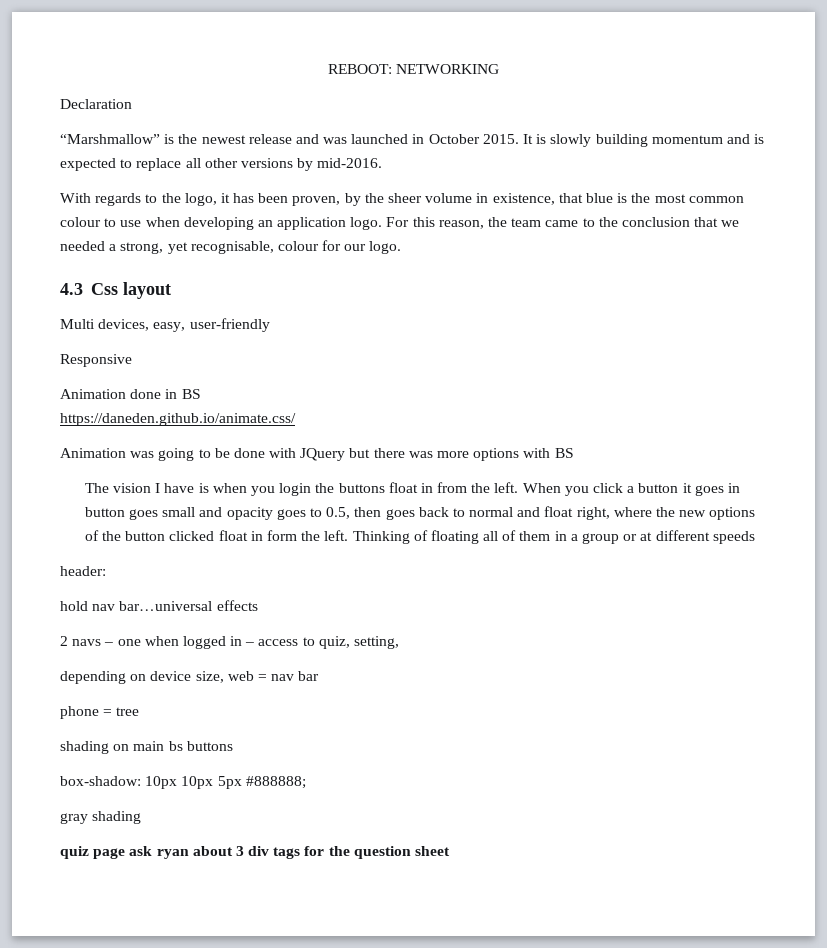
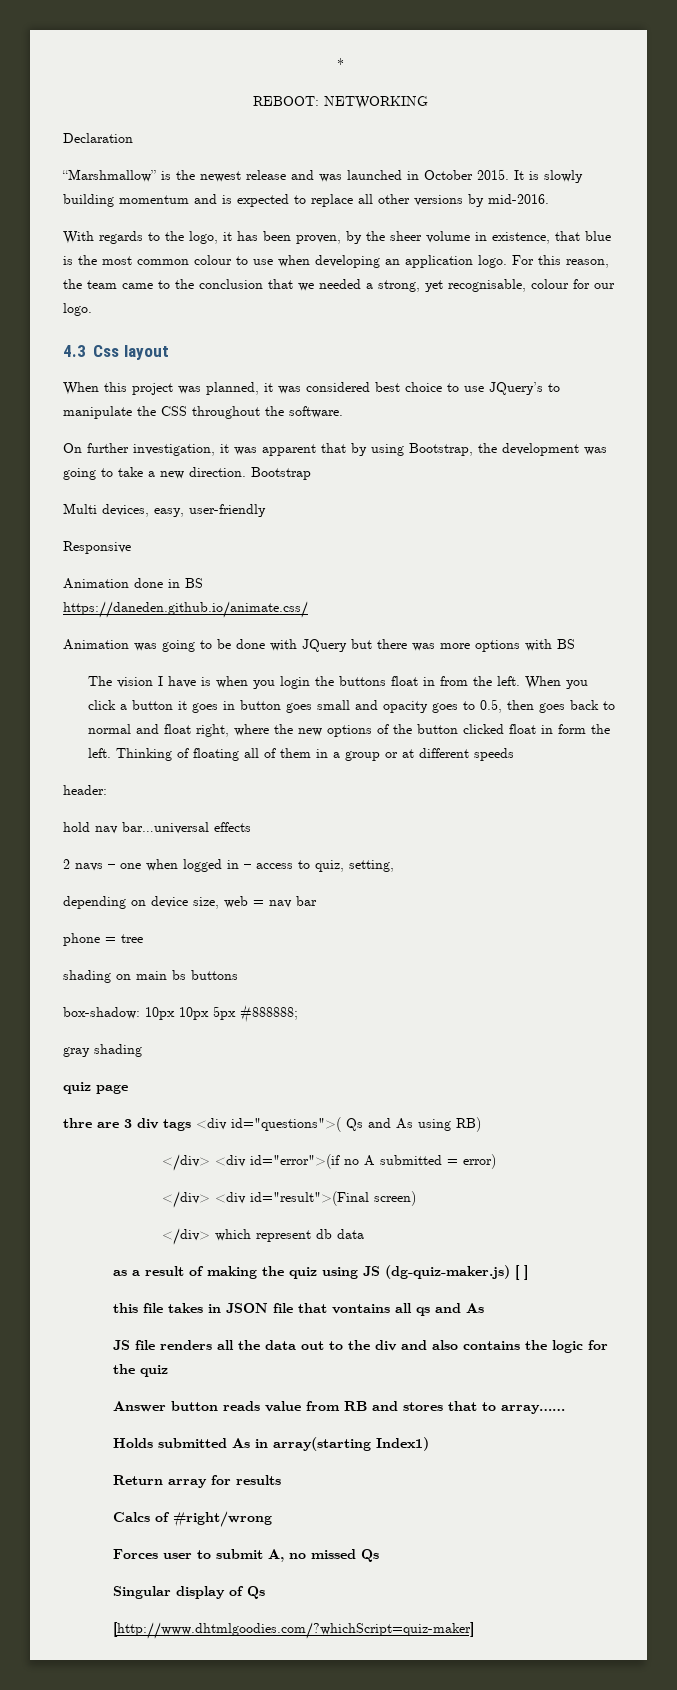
(327, 69) none -> [337,58,344,69] * //
(171, 290) none -> [63,382,560,395] [63,406,343,419] [63,443,607,456] [63,467,311,480] // When this project was planned, it was considered best choice to use JQuery’s to manipulate the CSS throughout the software. // On further investigation, it was apparent that by using Bootstrap, the development was going to take a new direction. Bootstrap
[129,846,451,859] ask ryan about 3 div tags for the question sheet -> [63,1117,481,1132] [161,1154,496,1171] [161,1191,416,1208] [161,1228,364,1245] [112,1265,528,1280] [112,1303,484,1316] [112,1340,608,1353] [112,1364,168,1377] [112,1401,565,1414] [112,1437,429,1451] [112,1475,281,1488] [112,1511,272,1527] [112,1549,379,1562] [112,1586,265,1599] [112,1622,474,1639] // thre are 3 div tags <div id="questions">( Qs and As using RB) // </div> <div id="error">(if no A submitted = error) // </div> <div id="result">(Final screen) // </div> which represent db data // as a result of making the quiz using JS (dg-quiz-maker.js) [ ] // this file takes in JSON file that vontains all qs and As // JS file renders all the data out to the div and also contains the logic for the quiz // Answer button reads value from RB and stores that to array…… // Holds submitted As in array(starting Index1) // Return array for results // Calcs of #right/wrong // Forces user to submit A, no missed Qs // Singular display of Qs // [http://www.dhtmlgoodies.com/?whichScript=quiz-maker]

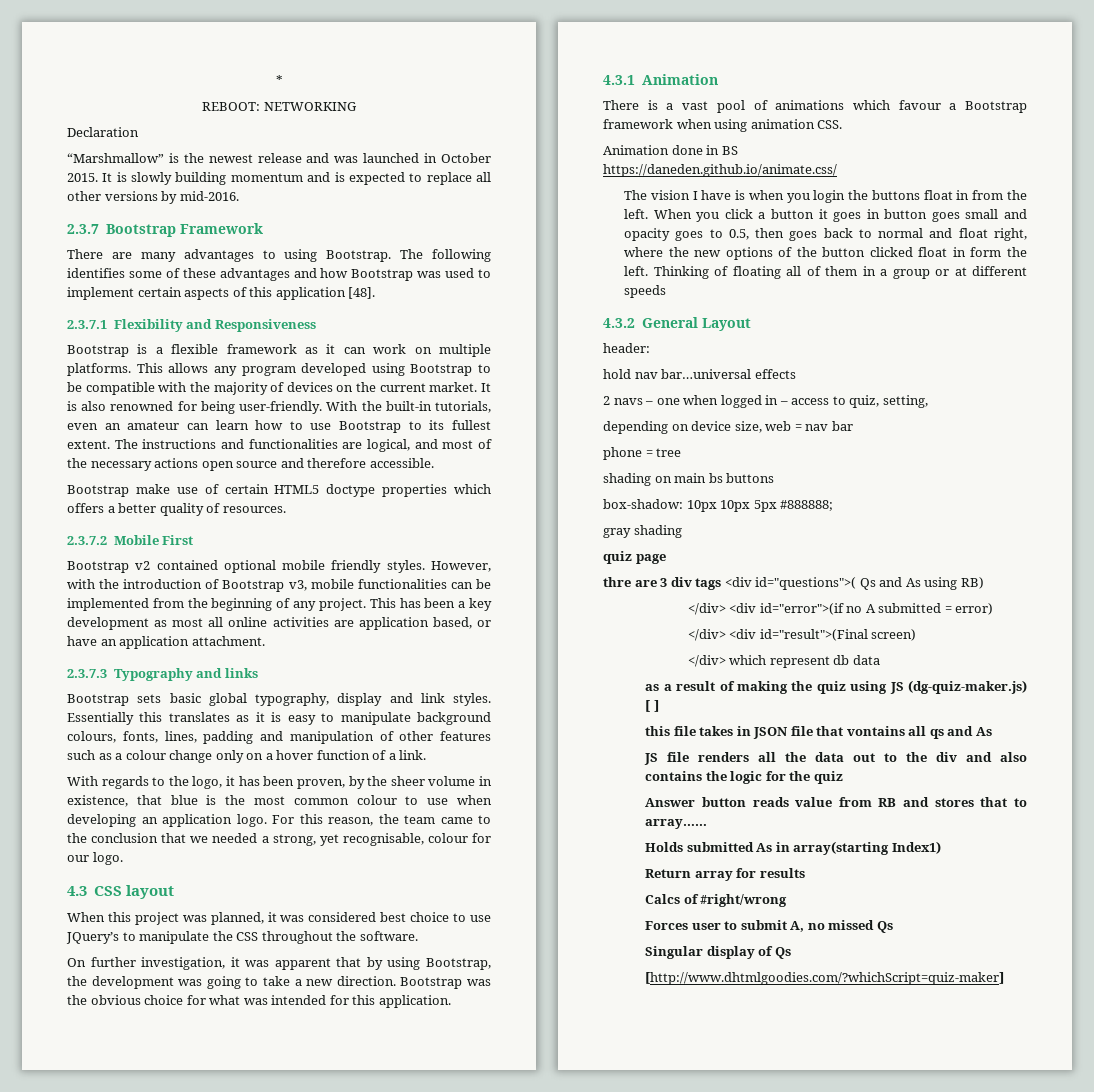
(549, 199) none -> [67,223,263,237] [67,249,491,262] [67,268,491,281] [67,287,376,300] [67,319,316,332] [67,344,491,357] [67,363,491,376] [67,382,491,395] [67,401,491,414] [67,420,491,433] [67,439,493,452] [67,458,434,471] [67,484,491,497] [67,503,286,516] [67,535,194,545] [67,560,491,573] [67,579,491,592] [67,598,492,611] [67,617,491,630] [67,636,265,649] [67,668,258,681] [67,693,491,706] [67,712,491,725] [67,731,491,744] [67,750,427,763] // 2.3.7 Bootstrap Framework // There are many advantages to using Bootstrap. The following identifies some of these advantages and how Bootstrap was used to implement certain aspects of this application [48]. // 2.3.7.1 Flexibility and Responsiveness // Bootstrap is a flexible framework as it can work on multiple platforms. This allows any program developed using Bootstrap to be compatible with the majority of devices on the current market. It is also renowned for being user-friendly. With the built-in tutorials, even an amateur can learn how to use Bootstrap to its fullest extent. The instructions and functionalities are logical, and most of the necessary actions open source and therefore accessible. // Bootstrap make use of certain HTML5 doctype properties which offers a better quality of resources. // 2.3.7.2 Mobile First // Bootstrap v2 contained optional mobile friendly styles. However, with the introduction of Bootstrap v3, mobile functionalities can be implemented from the beginning of any project. This has been a key development as most all online activities are application based, or have an application attachment. // 2.3.7.3 Typography and links // Bootstrap sets basic global typography, display and link styles. Essentially this translates as it is easy to manipulate background colours, fonts, lines, padding and manipulation of other features such as a colour change only on a hover function of a link.
[93,345,119,357] Css -> [93,886,122,896] CSS
[63,503,266,517] [63,541,131,554] // Multi devices, easy, user-friendly // Responsive -> [467,979,491,986] [67,995,451,1008] [603,74,718,85] [603,100,1027,113] [603,119,843,132] was the obvious choice for what was intended for this application. // 4.3.1 Animation // There is a vast pool of animations which favour a Bootstrap framework when using animation CSS.
[63,639,575,652] // Animation was going to be done with JQuery but there was more options with BS -> (837, 170) none
(514, 754) none -> [603,317,751,331] // 4.3.2 General Layout

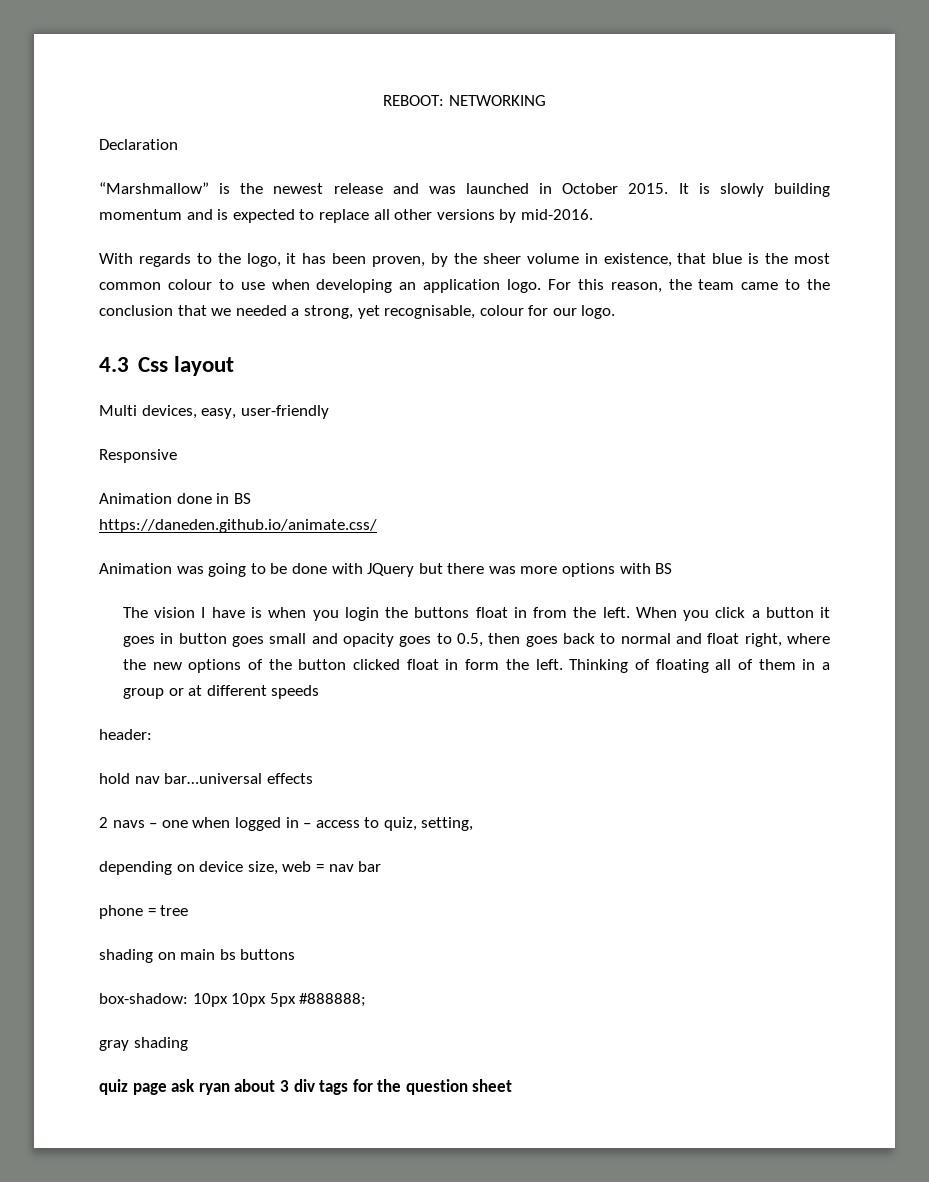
[275,75,283,85] * // -> (383, 100) none
[67,223,263,237] [67,249,491,262] [67,268,491,281] [67,287,376,300] [67,319,316,332] [67,344,491,357] [67,363,491,376] [67,382,491,395] [67,401,491,414] [67,420,491,433] [67,439,493,452] [67,458,434,471] [67,484,491,497] [67,503,286,516] [67,535,194,545] [67,560,491,573] [67,579,491,592] [67,598,492,611] [67,617,491,630] [67,636,265,649] [67,668,258,681] [67,693,491,706] [67,712,491,725] [67,731,491,744] [67,750,427,763] // 2.3.7 Bootstrap Framework // There are many advantages to using Bootstrap. The following identifies some of these advantages and how Bootstrap was used to implement certain aspects of this application [48]. // 2.3.7.1 Flexibility and Responsiveness // Bootstrap is a flexible framework as it can work on multiple platforms. This allows any program developed using Bootstrap to be compatible with the majority of devices on the current market. It is also renowned for being user-friendly. With the built-in tutorials, even an amateur can learn how to use Bootstrap to its fullest extent. The instructions and functionalities are logical, and most of the necessary actions open source and therefore accessible. // Bootstrap make use of certain HTML5 doctype properties which offers a better quality of resources. // 2.3.7.2 Mobile First // Bootstrap v2 contained optional mobile friendly styles. However, with the introduction of Bootstrap v3, mobile functionalities can be implemented from the beginning of any project. This has been a key development as most all online activities are application based, or have an application attachment. // 2.3.7.3 Typography and links // Bootstrap sets basic global typography, display and link styles. Essentially this translates as it is easy to manipulate background colours, fonts, lines, padding and manipulation of other features such as a colour change only on a hover function of a link. -> (593, 214) none
[93,886,122,896] CSS -> [137,357,168,372] Css
[67,912,492,925] [66,931,418,944] [67,957,491,970] [67,976,491,989] [67,995,451,1008] [603,74,718,85] [603,100,1027,113] [603,119,843,132] When this project was planned, it was considered best choice to use JQuery’s to manipulate the CSS throughout the software. // On further investigation, it was apparent that by using Bootstrap, the development was going to take a new direction. Bootstrap was the obvious choice for what was intended for this application. // 4.3.1 Animation // There is a vast pool of animations which favour a Bootstrap framework when using animation CSS. -> [99,405,329,419] [99,449,177,463] Multi devices, easy, user-friendly // Responsive
(837, 170) none -> [99,563,673,577] // Animation was going to be done with JQuery but there was more options with BS
[603,317,751,331] // 4.3.2 General Layout -> (320, 692) none
[603,577,984,590] [687,603,994,615] [687,629,917,641] [687,655,880,668] [645,680,1027,694] [645,700,659,712] [645,726,992,739] [644,752,1027,765] [645,771,843,784] [645,797,1027,807] [645,819,708,829] [645,841,941,855] [645,868,805,881] [645,894,788,907] [645,920,893,933] [645,946,791,959] [645,972,1005,985] // thre are 3 div tags <div id="questions">( Qs and As using RB) // </div> <div id="error">(if no A submitted = error) // </div> <div id="result">(Final screen) // </div> which represent db data // as a result of making the quiz using JS (dg-quiz-maker.js) [ ] // this file takes in JSON file that vontains all qs and As // JS file renders all the data out to the div and also contains the logic for the quiz // Answer button reads value from RB and stores that to array…… // Holds submitted As in array(starting Index1) // Return array for results // Calcs of #right/wrong // Forces user to submit A, no missed Qs // Singular display of Qs // [http://www.dhtmlgoodies.com/?whichScript=quiz-maker] -> [171,1079,513,1095] ask ryan about 3 div tags for the question sheet

